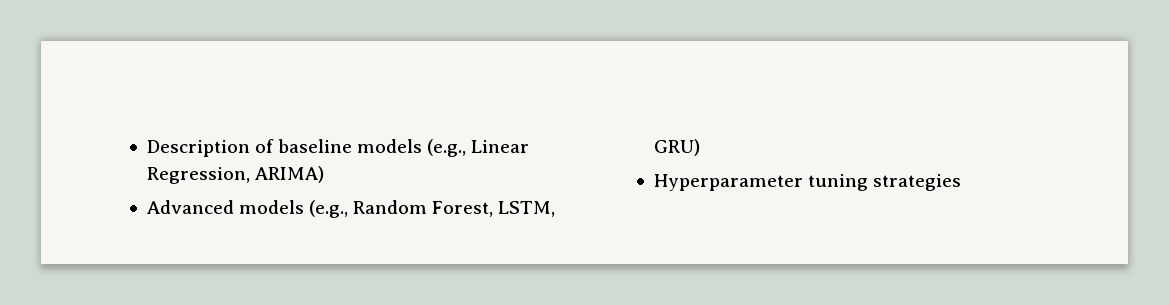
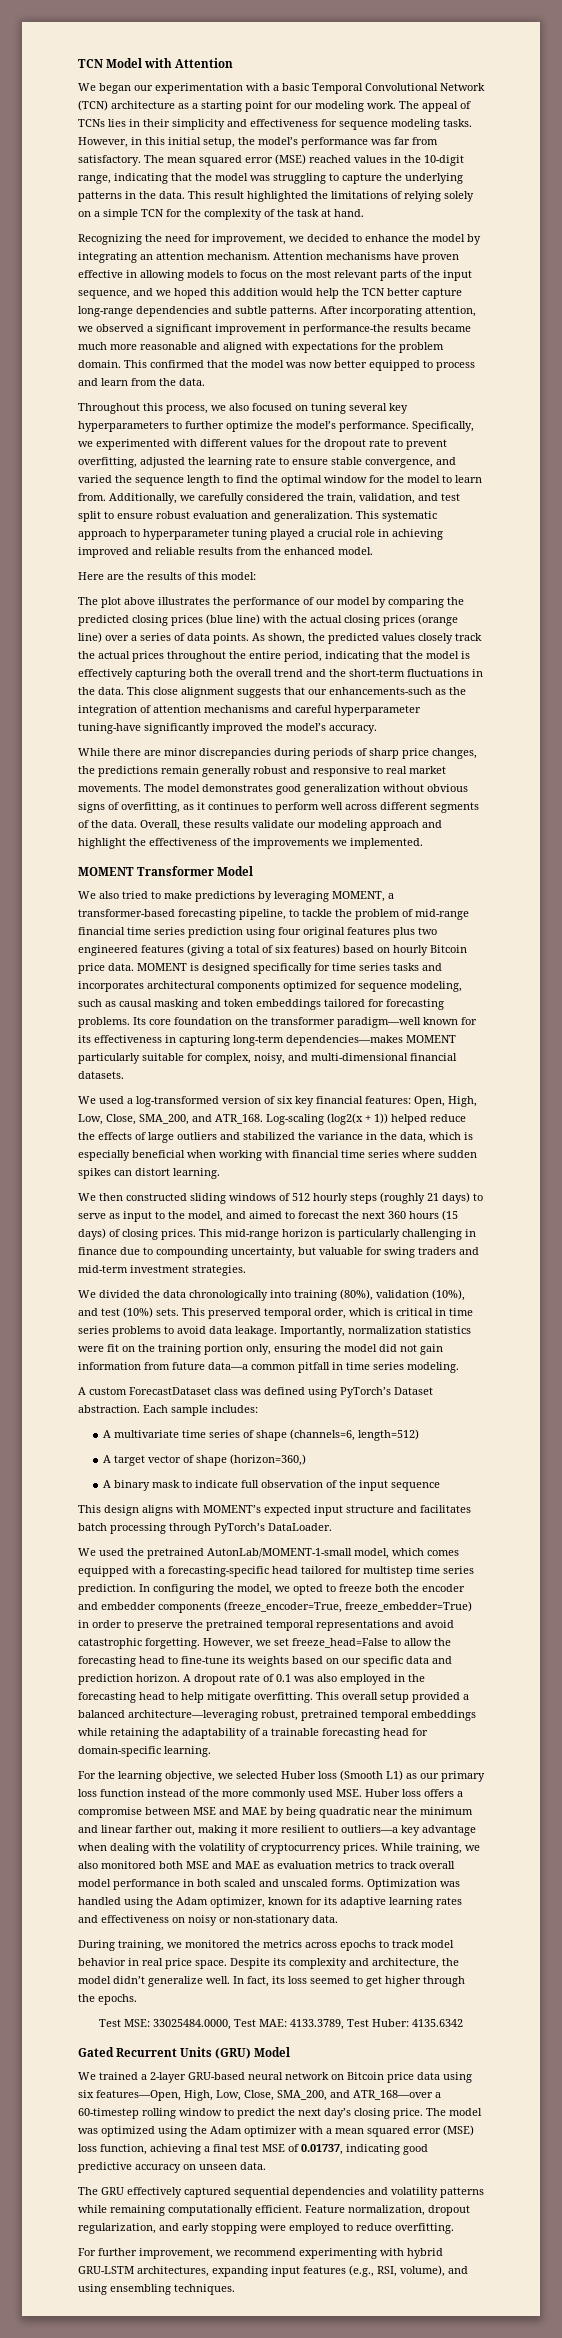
[146,139,530,157] [146,166,324,184] [146,200,556,218] [653,139,700,156] [653,174,962,191] Description of baseline models (e.g., Linear Regression, ARIMA) // Advanced models (e.g., Random Forest, LSTM, GRU) // Hyperparameter tuning strategies -> [78,58,234,68] [78,83,485,94] [78,100,471,112] [78,119,472,130] [78,137,438,148] [78,154,464,166] [78,173,463,184] [78,191,474,202] [78,209,364,220] [78,234,481,245] [78,252,459,263] [78,270,472,281] [78,288,462,299] [78,306,476,317] [78,324,471,335] [78,342,444,353] [78,360,475,371] [78,378,205,386] [78,403,408,414] [78,421,474,432] [78,439,447,450] [78,457,456,468] [78,475,482,486] [78,493,460,504] [78,511,437,522] [78,529,443,540] [78,547,373,558] [78,572,256,580] [78,597,464,608] [78,614,458,626] [78,632,482,644] [78,651,470,662] [78,669,483,680] [78,687,466,698] [78,705,421,716] [78,723,377,734] [78,748,477,759] [78,766,446,777] [78,784,468,795] [78,802,479,813] [78,820,442,831] [78,838,423,849] [78,866,254,876] [78,891,394,902] [78,909,469,920] [78,927,437,938] [78,944,467,956] [78,963,442,974] [78,981,462,992] [78,999,444,1010] [78,1017,477,1028] [78,1035,456,1046] [78,1053,457,1064] [78,1071,124,1079] [78,1096,477,1107] [78,1113,466,1125] [78,1132,473,1143] [78,1150,477,1161] [78,1168,220,1179] [78,1192,483,1204] [78,1210,458,1222] [78,1228,476,1240] [78,1247,479,1258] [78,1265,246,1276] [78,1289,465,1301] [78,1307,473,1319] [78,1326,471,1337] [78,1344,443,1355] [78,1362,459,1373] [78,1387,433,1398] [78,1405,258,1416] [103,1429,420,1441] [103,1454,307,1466] [103,1480,441,1491] [78,1505,471,1516] [78,1523,332,1534] [78,1548,459,1559] [78,1566,474,1577] [78,1584,465,1595] [78,1601,472,1613] [78,1620,454,1631] [78,1638,451,1649] [78,1656,452,1667] [78,1674,425,1685] [78,1692,469,1703] [78,1710,476,1721] [78,1728,428,1739] [78,1746,211,1757] [78,1770,485,1782] [78,1789,463,1800] [78,1807,473,1818] [78,1825,476,1836] [78,1843,480,1854] [78,1861,455,1869] [78,1879,460,1890] [78,1897,462,1908] [78,1915,338,1926] [78,1940,454,1951] [78,1958,459,1969] [78,1976,465,1987] [78,1994,137,2005] [99,2019,463,2030] [78,2047,291,2059] [78,2072,472,2083] [78,2090,441,2101] [78,2108,482,2119] [78,2125,474,2137] [78,2144,428,2155] [78,2162,266,2173] [78,2187,484,2198] [78,2205,470,2216] [78,2223,454,2234] [78,2248,443,2259] [78,2265,468,2277] [78,2284,235,2295] TCN Model with Attention // We began our experimentation with a basic Temporal Convolutional Network (TCN) architecture as a starting point for our modeling work. The appeal of TCNs lies in their simplicity and effectiveness for sequence modeling tasks. However, in this initial setup, the model’s performance was far from satisfactory. The mean squared error (MSE) reached values in the 10-digit range, indicating that the model was struggling to capture the underlying patterns in the data. This result highlighted the limitations of relying solely on a simple TCN for the complexity of the task at hand. // Recognizing the need for improvement, we decided to enhance the model by integrating an attention mechanism. Attention mechanisms have proven effective in allowing models to focus on the most relevant parts of the input sequence, and we hoped this addition would help the TCN better capture long-range dependencies and subtle patterns. After incorporating attention, we observed a significant improvement in performance-the results became much more reasonable and aligned with expectations for the problem domain. This confirmed that the model was now better equipped to process and learn from the data. // Throughout this process, we also focused on tuning several key hyperparameters to further optimize the model’s performance. Specifically, we experimented with different values for the dropout rate to prevent overfitting, adjusted the learning rate to ensure stable convergence, and varied the sequence length to find the optimal window for the model to learn from. Additionally, we carefully considered the train, validation, and test split to ensure robust evaluation and generalization. This systematic approach to hyperparameter tuning played a crucial role in achieving improved and reliable results from the enhanced model. // Here are the results of this model: // The plot above illustrates the performance of our model by comparing the predicted closing prices (blue line) with the actual closing prices (orange line) over a series of data points. As shown, the predicted values closely track the actual prices throughout the entire period, indicating that the model is effectively capturing both the overall trend and the short-term fluctuations in the data. This close alignment suggests that our enhancements-such as the integration of attention mechanisms and careful hyperparameter tuning-have significantly improved the model’s accuracy. // While there are minor discrepancies during periods of sharp price changes, the predictions remain generally robust and responsive to real market movements. The model demonstrates good generalization without obvious signs of overfitting, as it continues to perform well across different segments of the data. Overall, these results validate our modeling approach and highlight the effectiveness of the improvements we implemented. // MOMENT Transformer Model // We also tried to make predictions by leveraging MOMENT, a transformer-based forecasting pipeline, to tackle the problem of mid-range financial time series prediction using four original features plus two engineered features (giving a total of six features) based on hourly Bitcoin price data. MOMENT is designed specifically for time series tasks and incorporates architectural components optimized for sequence modeling, such as causal masking and token embeddings tailored for forecasting problems. Its core foundation on the transformer paradigm—well known for its effectiveness in capturing long-term dependencies—makes MOMENT particularly suitable for complex, noisy, and multi-dimensional financial datasets. // We used a log-transformed version of six key financial features: Open, High, Low, Close, SMA_200, and ATR_168. Log-scaling (log2(x + 1)) helped reduce the effects of large outliers and stabilized the variance in the data, which is especially beneficial when working with financial time series where sudden spikes can distort learning. // We then constructed sliding windows of 512 hourly steps (roughly 21 days) to serve as input to the model, and aimed to forecast the next 360 hours (15 days) of closing prices. This mid-range horizon is particularly challenging in finance due to compounding uncertainty, but valuable for swing traders and mid-term investment strategies. // We divided the data chronologically into training (80%), validation (10%), and test (10%) sets. This preserved temporal order, which is critical in time series problems to avoid data leakage. Importantly, normalization statistics were fit on the training portion only, ensuring the model did not gain information from future data—a common pitfall in time series modeling. // A custom ForecastDataset class was defined using PyTorch’s Dataset abstraction. Each sample includes: // A multivariate time series of shape (channels=6, length=512) // A target vector of shape (horizon=360,) // A binary mask to indicate full observation of the input sequence // This design aligns with MOMENT’s expected input structure and facilitates batch processing through PyTorch’s DataLoader. // We used the pretrained AutonLab/MOMENT-1-small model, which comes equipped with a forecasting-specific head tailored for multistep time series prediction. In configuring the model, we opted to freeze both the encoder and embedder components (freeze_encoder=True, freeze_embedder=True) in order to preserve the pretrained temporal representations and avoid catastrophic forgetting. However, we set freeze_head=False to allow the forecasting head to fine-tune its weights based on our specific data and prediction horizon. A dropout rate of 0.1 was also employed in the forecasting head to help mitigate overfitting. This overall setup provided a balanced architecture—leveraging robust, pretrained temporal embeddings while retaining the adaptability of a trainable forecasting head for domain-specific learning. // For the learning objective, we selected Huber loss (Smooth L1) as our primary loss function instead of the more commonly used MSE. Huber loss offers a compromise between MSE and MAE by being quadratic near the minimum and linear farther out, making it more resilient to outliers—a key advantage when dealing with the volatility of cryptocurrency prices. While training, we also monitored both MSE and MAE as evaluation metrics to track overall model performance in both scaled and unscaled forms. Optimization was handled using the Adam optimizer, known for its adaptive learning rates and effectiveness on noisy or non-stationary data. // During training, we monitored the metrics across epochs to track model behavior in real price space. Despite its complexity and architecture, the model didn’t generalize well. In fact, its loss seemed to get higher through the epochs. // Test MSE: 33025484.0000, Test MAE: 4133.3789, Test Huber: 4135.6342 // Gated Recurrent Units (GRU) Model // We trained a 2-layer GRU-based neural network on Bitcoin price data using six features—Open, High, Low, Close, SMA_200, and ATR_168—over a 60-timestep rolling window to predict the next day’s closing price. The model was optimized using the Adam optimizer with a mean squared error (MSE) loss function, achieving a final test MSE of 0.01737, indicating good predictive accuracy on unseen data. // The GRU effectively captured sequential dependencies and volatility patterns while remaining computationally efficient. Feature normalization, dropout regularization, and early stopping were employed to reduce overfitting. // For further improvement, we recommend experimenting with hybrid GRU-LSTM architectures, expanding input features (e.g., RSI, volume), and using ensembling techniques.

